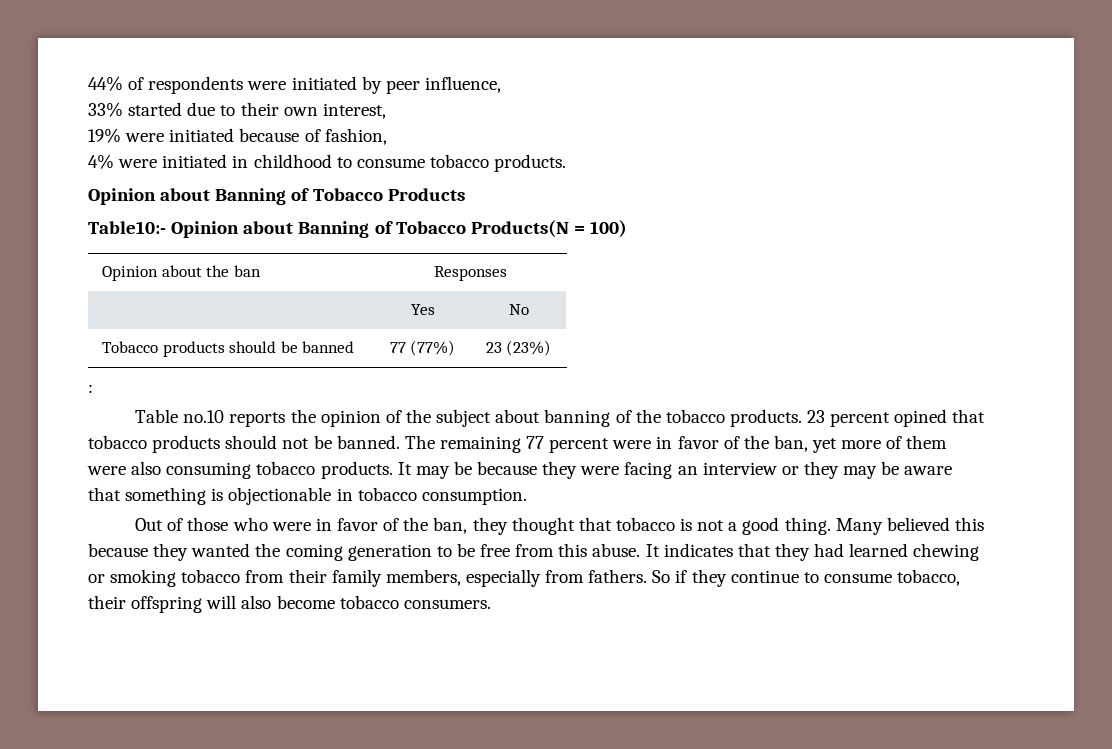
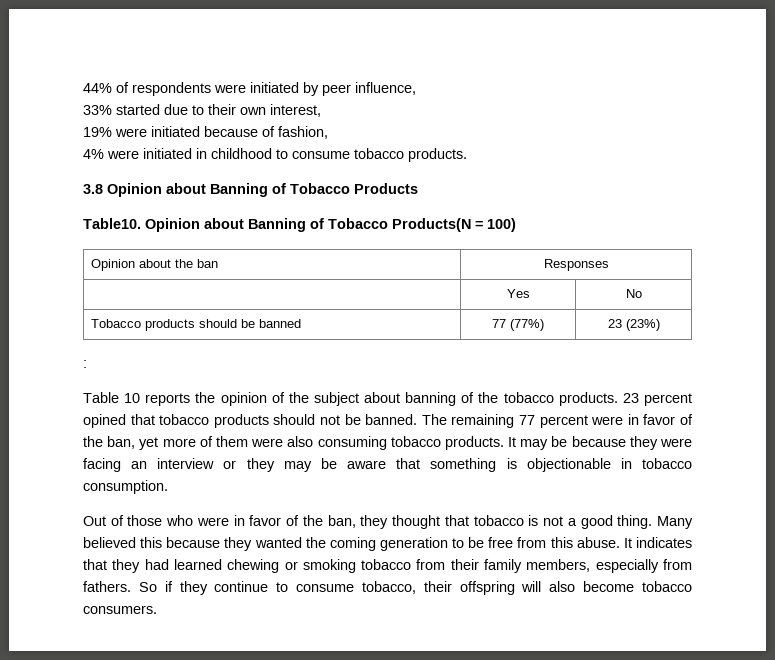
(567, 163) none -> [83,184,103,194] 3.8
[88,221,166,234] Table10:- -> [83,218,141,229] Table10.
[183,410,225,423] no.10 -> [124,393,141,403] 10

